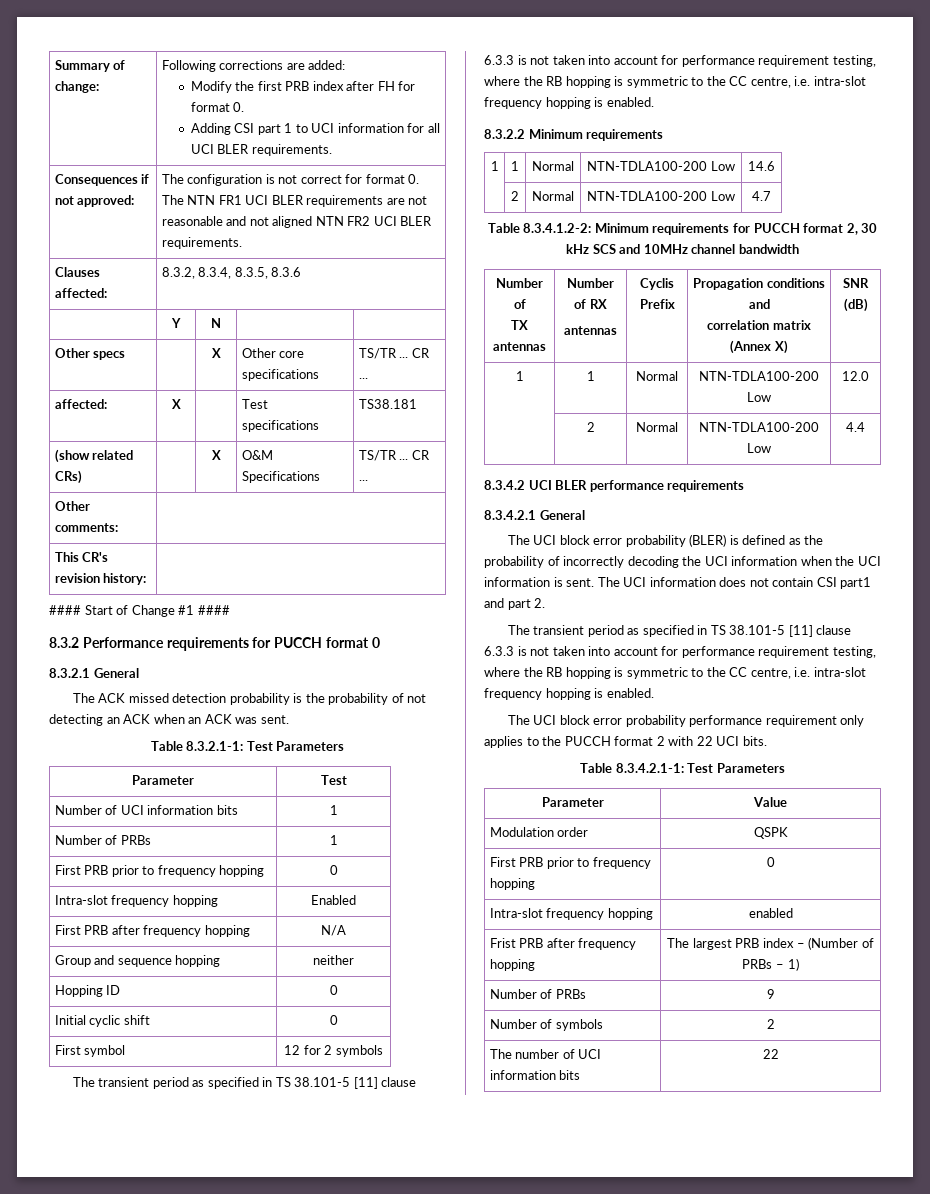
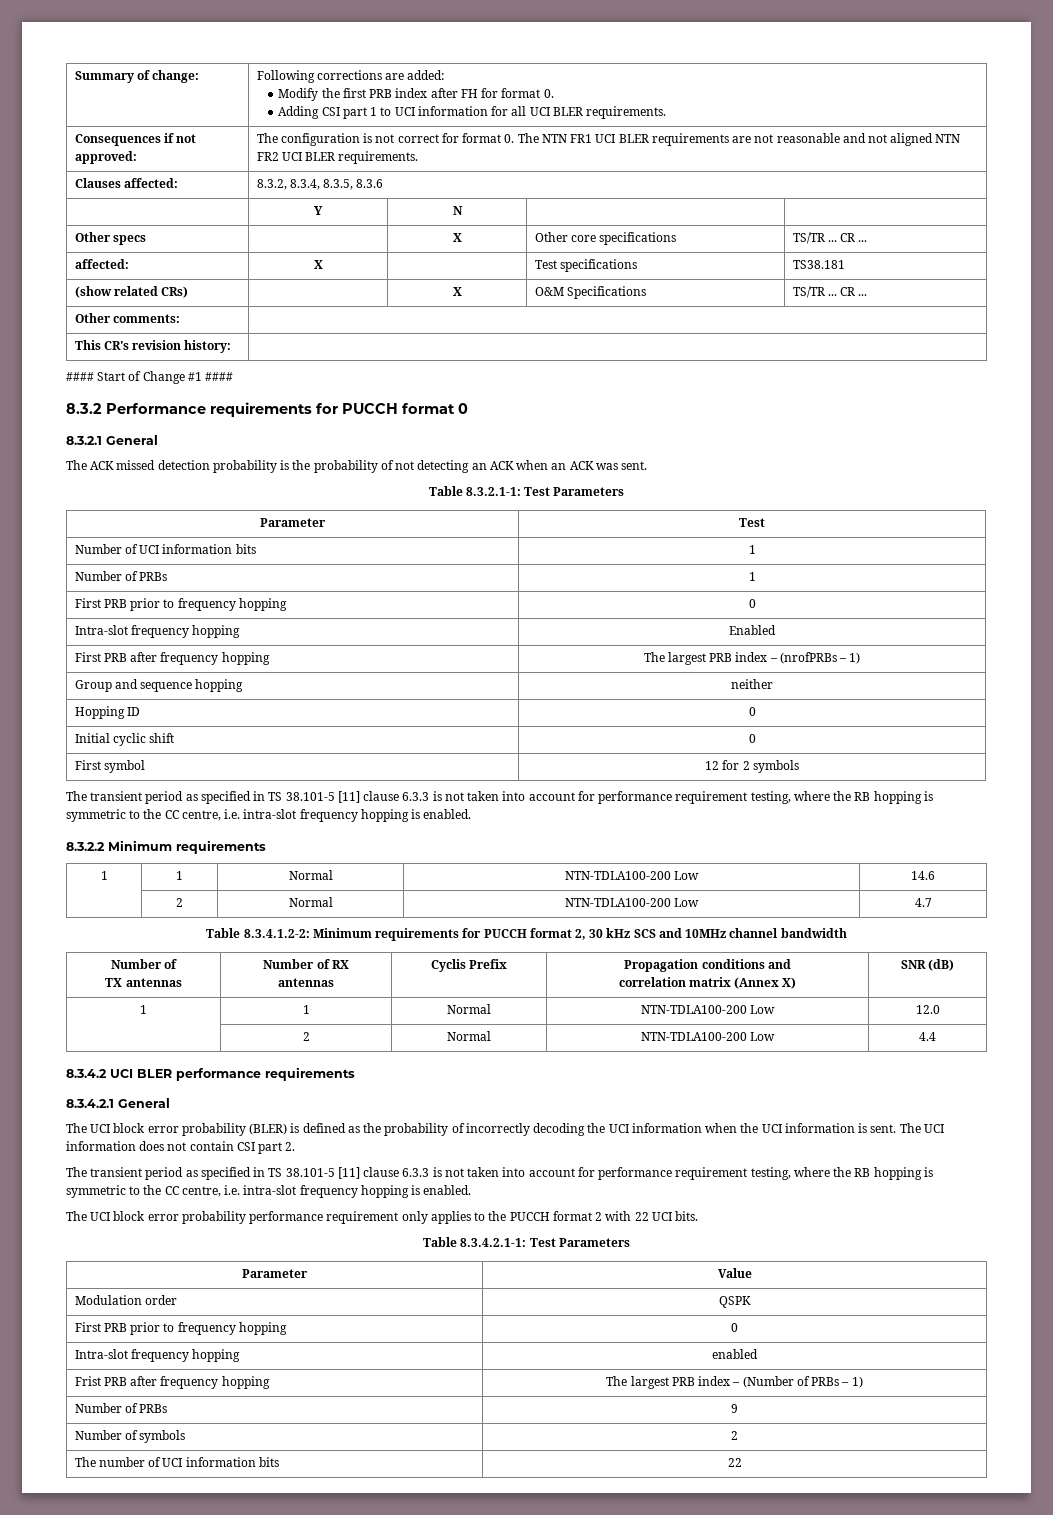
[321,925,346,936] N/A -> [643,652,861,665] The largest PRB index – (nrofPRBs – 1)
[840,577,872,589] [484,598,504,608] part1 and -> (255, 1146) none

